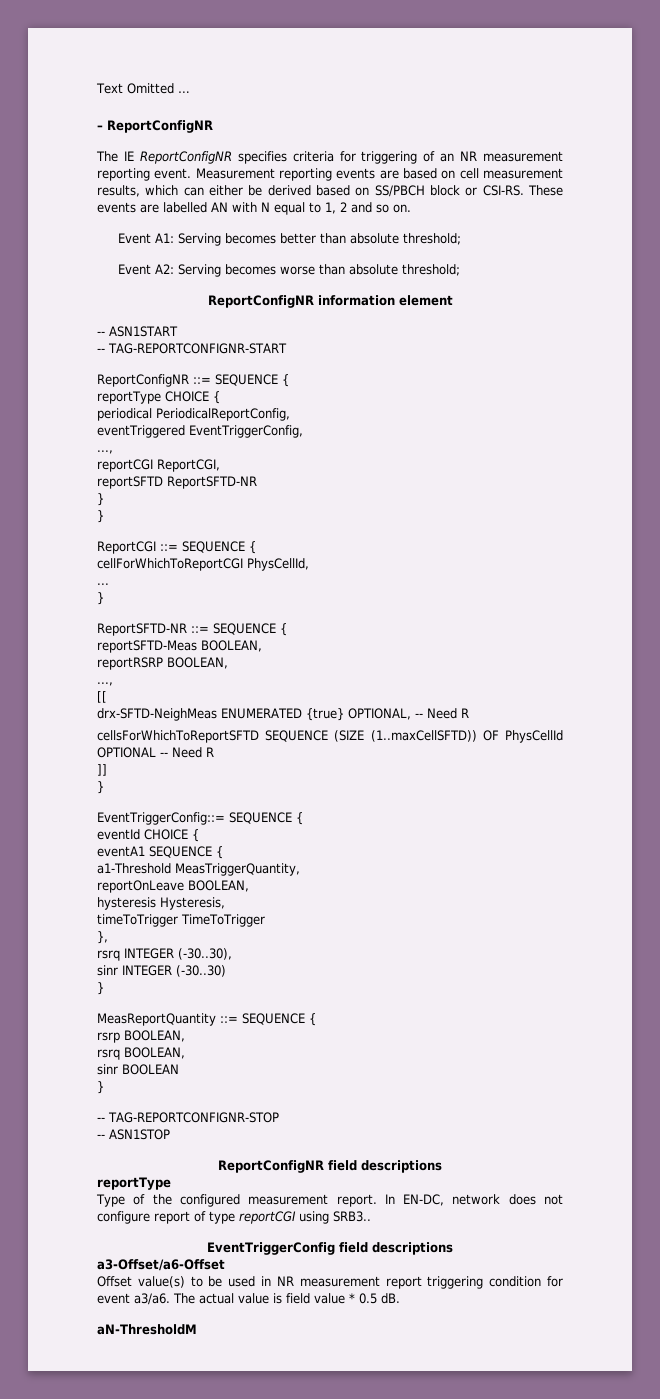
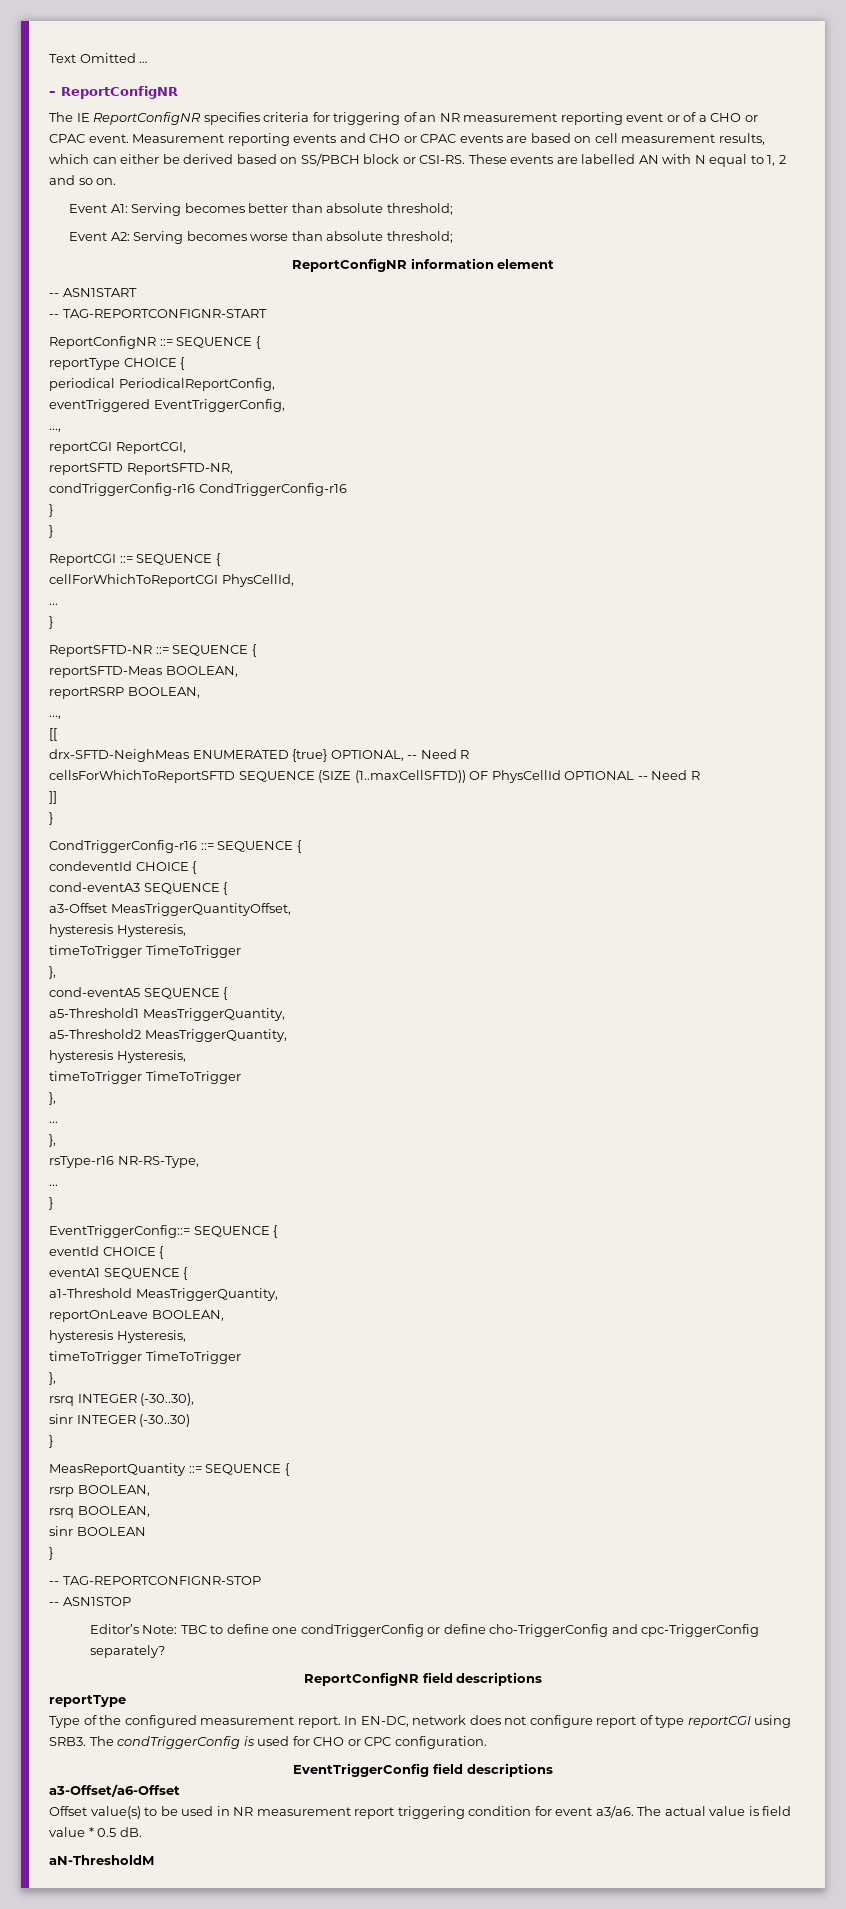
[154,168,332,181] event. Measurement reporting -> [626,112,758,122] [49,133,457,146] event or of a CHO or CPAC event. Measurement reporting events and CHO or CPAC
[167,476,257,489] ReportSFTD-NR -> [126,463,233,475] [49,483,347,496] ReportSFTD-NR, // condTriggerConfig-r16 CondTriggerConfig-r16
(104, 787) none -> [49,840,302,853] [49,861,198,874] [49,882,229,895] [49,903,291,916] [49,924,186,937] [49,945,241,958] [49,966,56,979] [49,987,229,1000] [49,1008,285,1021] [49,1029,287,1042] [49,1050,186,1063] [49,1071,241,1084] [49,1092,56,1105] [49,1121,58,1123] [49,1134,56,1147] [49,1156,199,1168] [49,1184,58,1186] [49,1197,53,1210] // CondTriggerConfig-r16 ::= SEQUENCE { // condeventId CHOICE { // cond-eventA3 SEQUENCE { // a3-Offset MeasTriggerQuantityOffset, // hysteresis Hysteresis, // timeToTrigger TimeToTrigger // }, // cond-eventA5 SEQUENCE { // a5-Threshold1 MeasTriggerQuantity, // a5-Threshold2 MeasTriggerQuantity, // hysteresis Hysteresis, // timeToTrigger TimeToTrigger // }, // ... // }, // rsType-r16 NR-RS-Type, // ... // }
(170, 1134) none -> [89,1624,760,1637] [89,1645,165,1658] // Editor’s Note: TBC to define one condTriggerConfig or define cho-TriggerConfig and cpc-TriggerConfig separately?
[333,1211,371,1222] SRB3.. -> [49,1736,487,1749] SRB3. The condTriggerConfig is used for CHO or CPC configuration.

